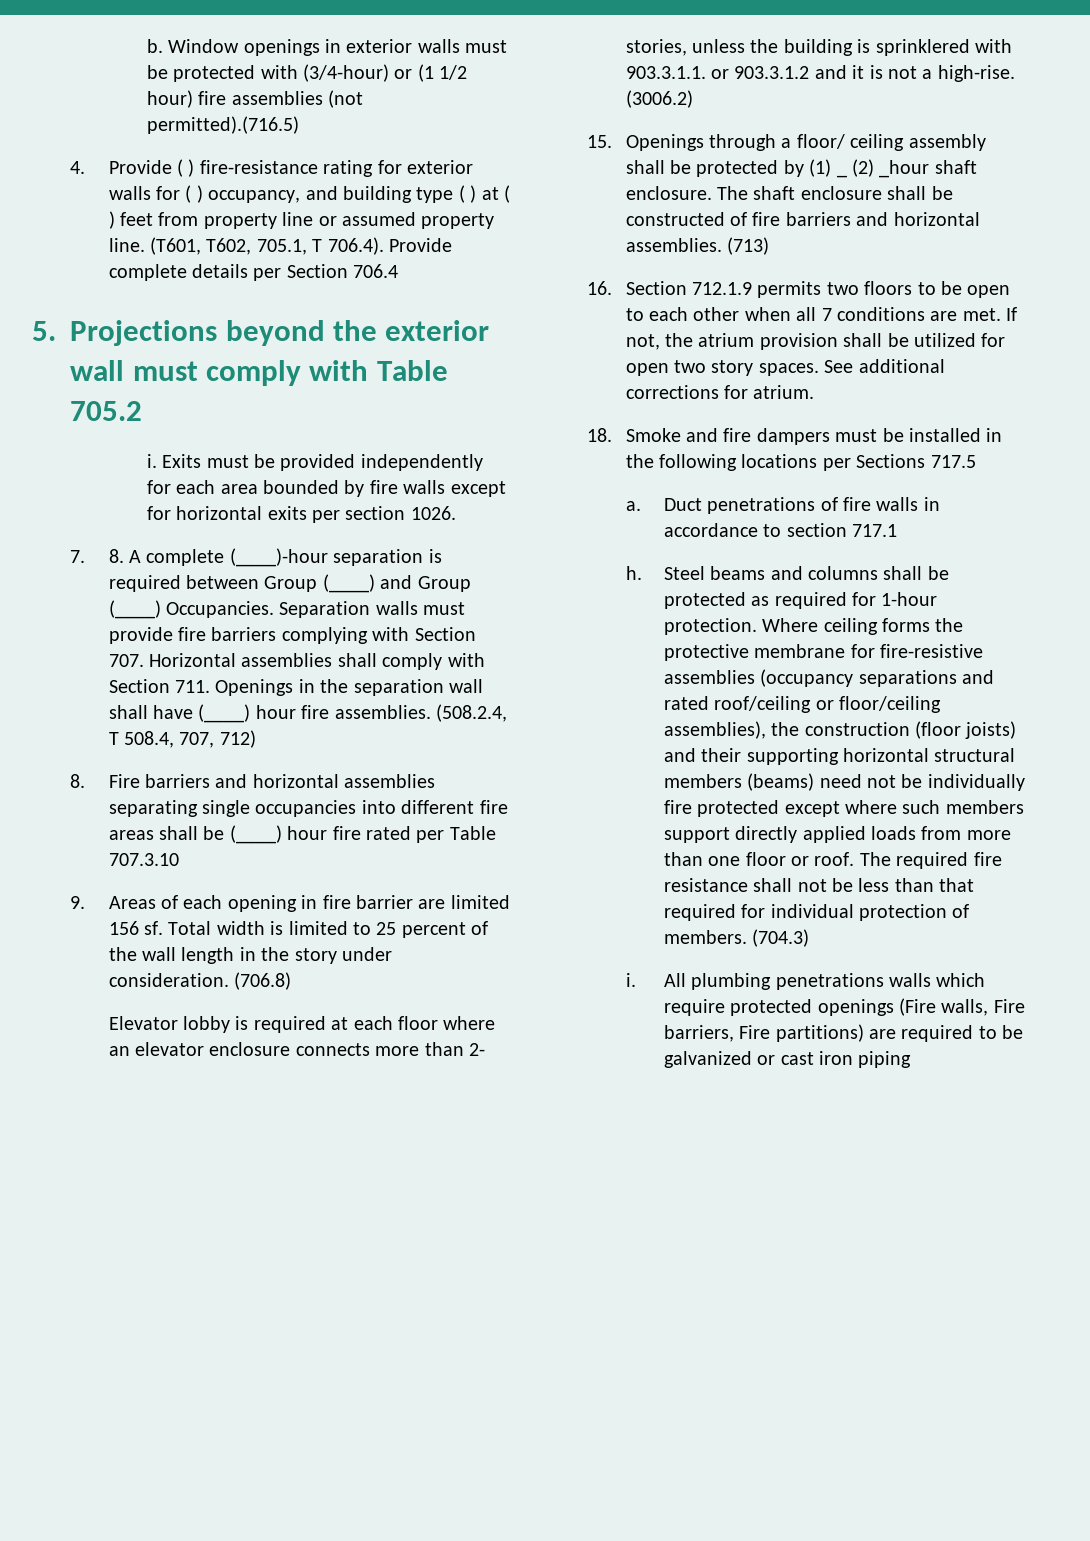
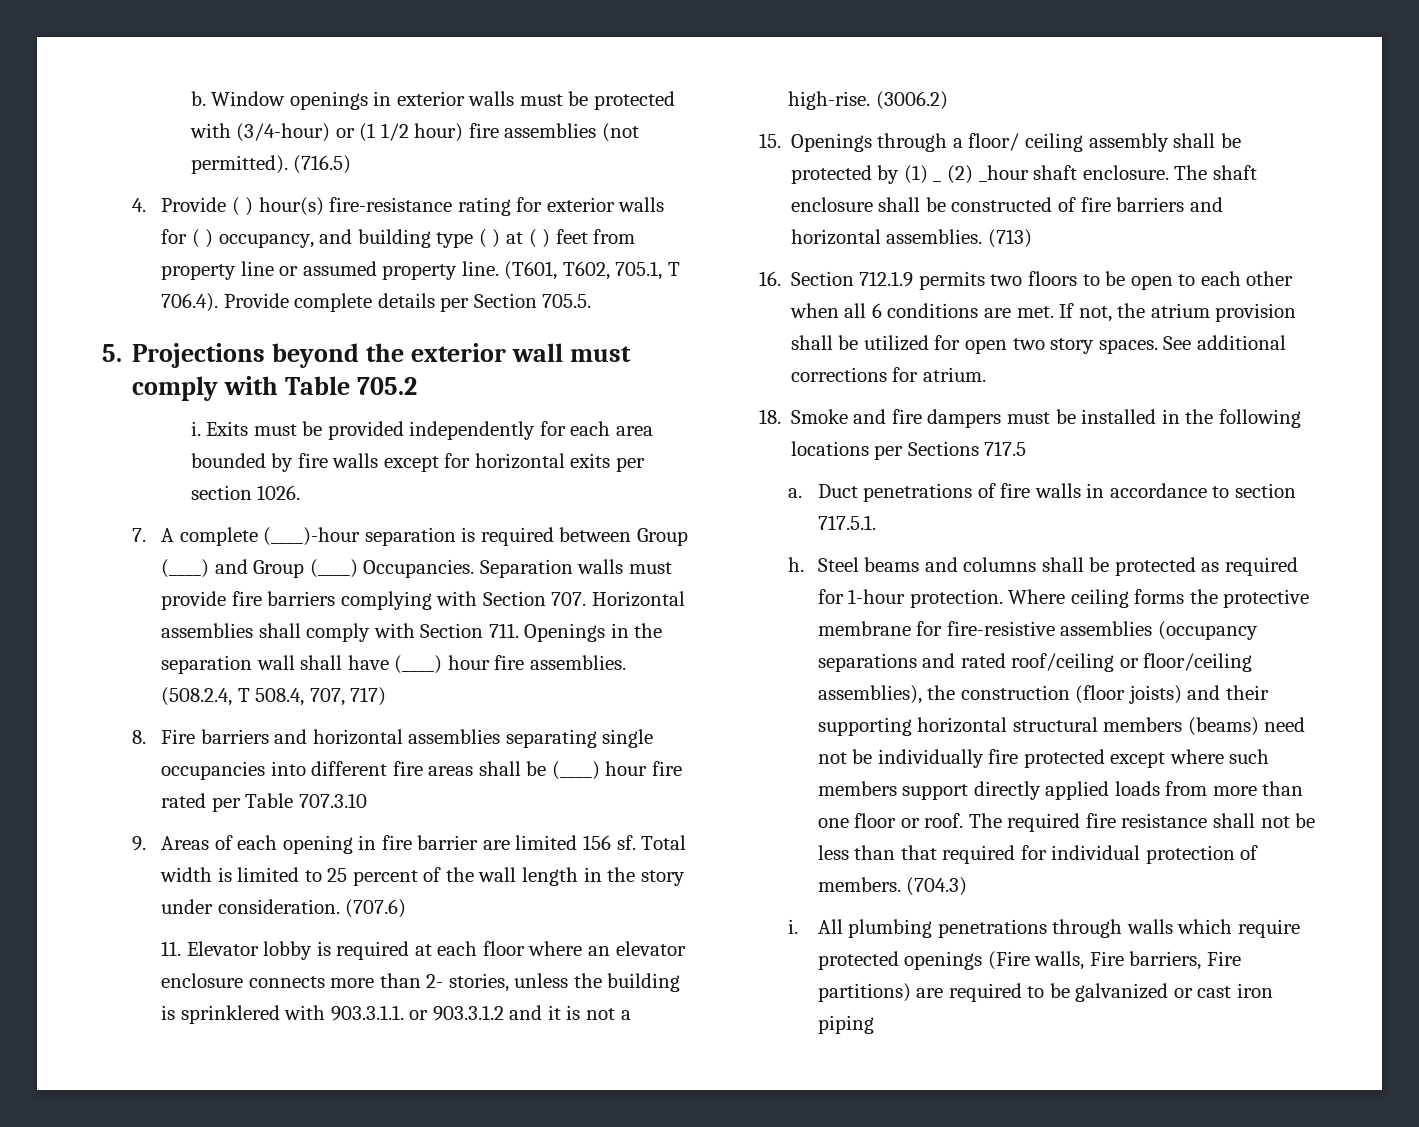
[146,116,299,134] permitted).(716.5) -> [190,155,352,174] permitted). (716.5)
(195, 168) none -> [258,197,324,216] hour(s)
[353,264,399,278] 706.4 -> [542,294,592,308] 705.5.
[108,549,124,563] 8. -> (146, 535) none
[219,730,256,748] 712) -> [350,687,387,706] 717)
[233,972,291,990] (706.8) // -> [345,899,407,918] [161,941,182,956] (707.6) // 11.
[821,308,832,321] 7 -> [871,303,882,318] 6
[852,524,898,537] 717.1 -> [817,515,876,530] 717.5.1.
(884, 981) none -> [1052,919,1123,938] through

